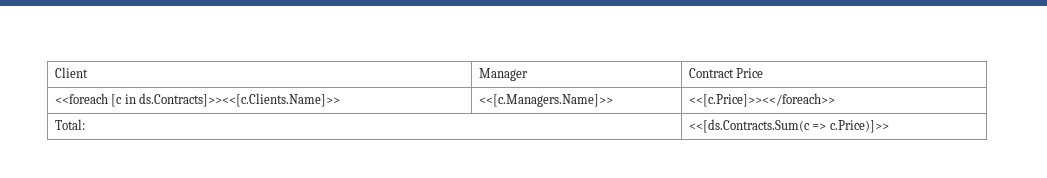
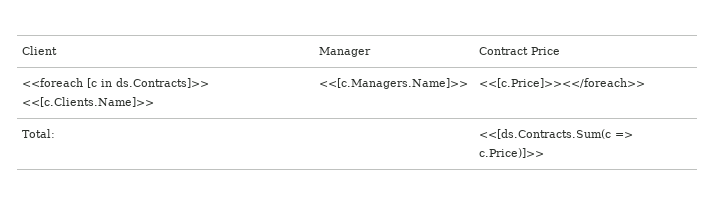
[139,93,341,107] ds.Contracts]>><<[c.Clients.Name]>> -> [116,78,210,88] [22,97,155,107] ds.Contracts]>> <<[c.Clients.Name]>>

